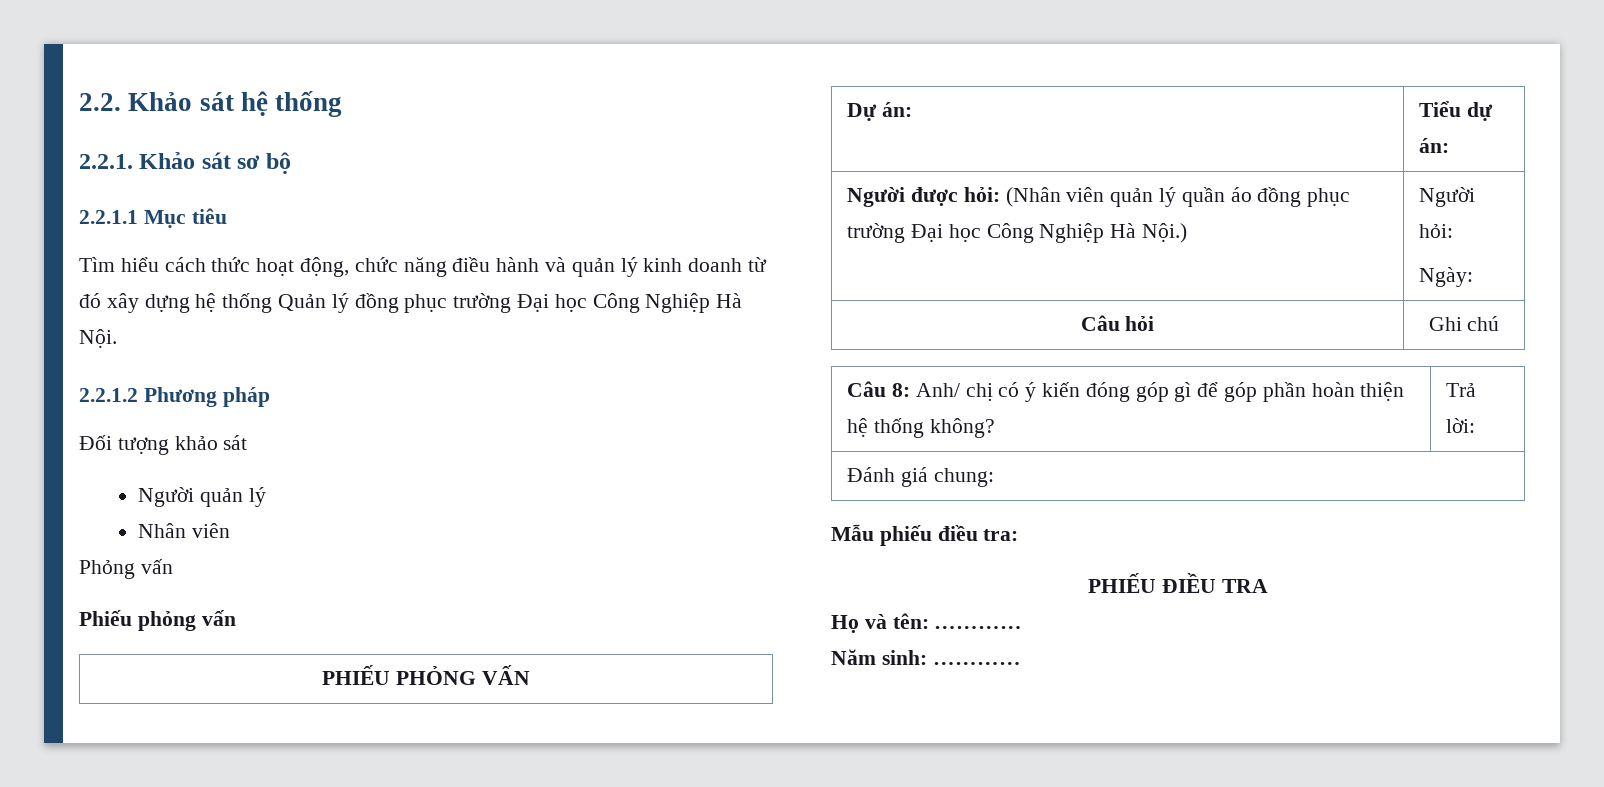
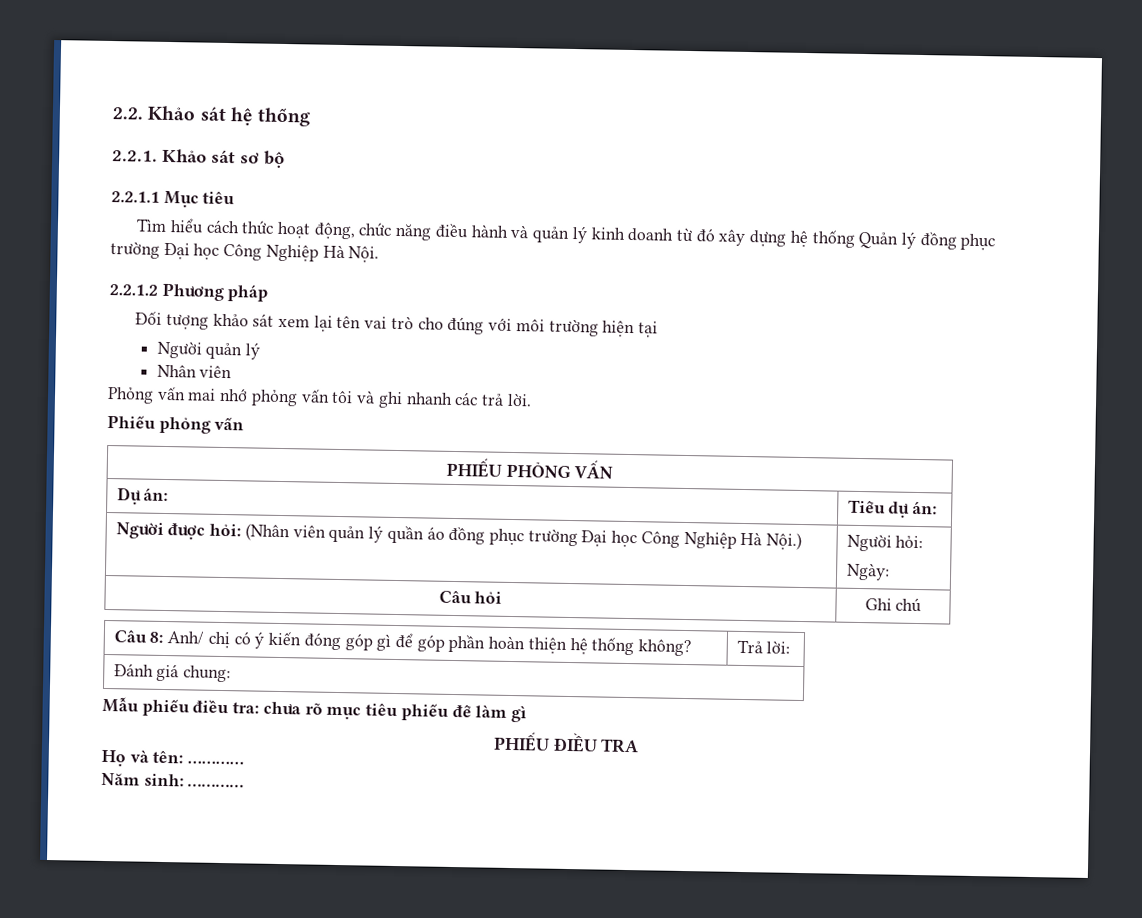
(248, 442) none -> [277,315,658,338] xem lại tên vai trò cho đúng với môi trường hiện tại
(173, 566) none -> [187,388,532,409] mai nhớ phỏng vấn tôi và ghi nhanh các trả lời.
(1019, 535) none -> [262,701,527,723] chưa rõ mục tiêu phiếu để làm gì

